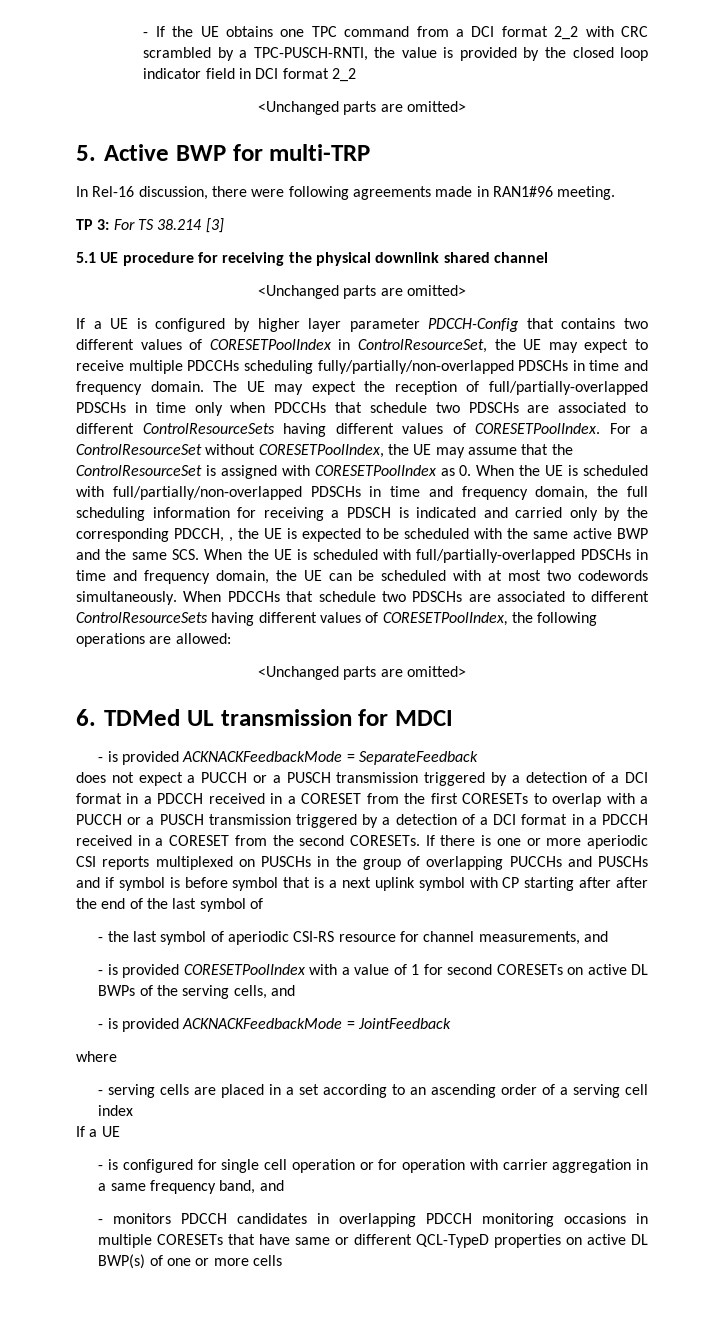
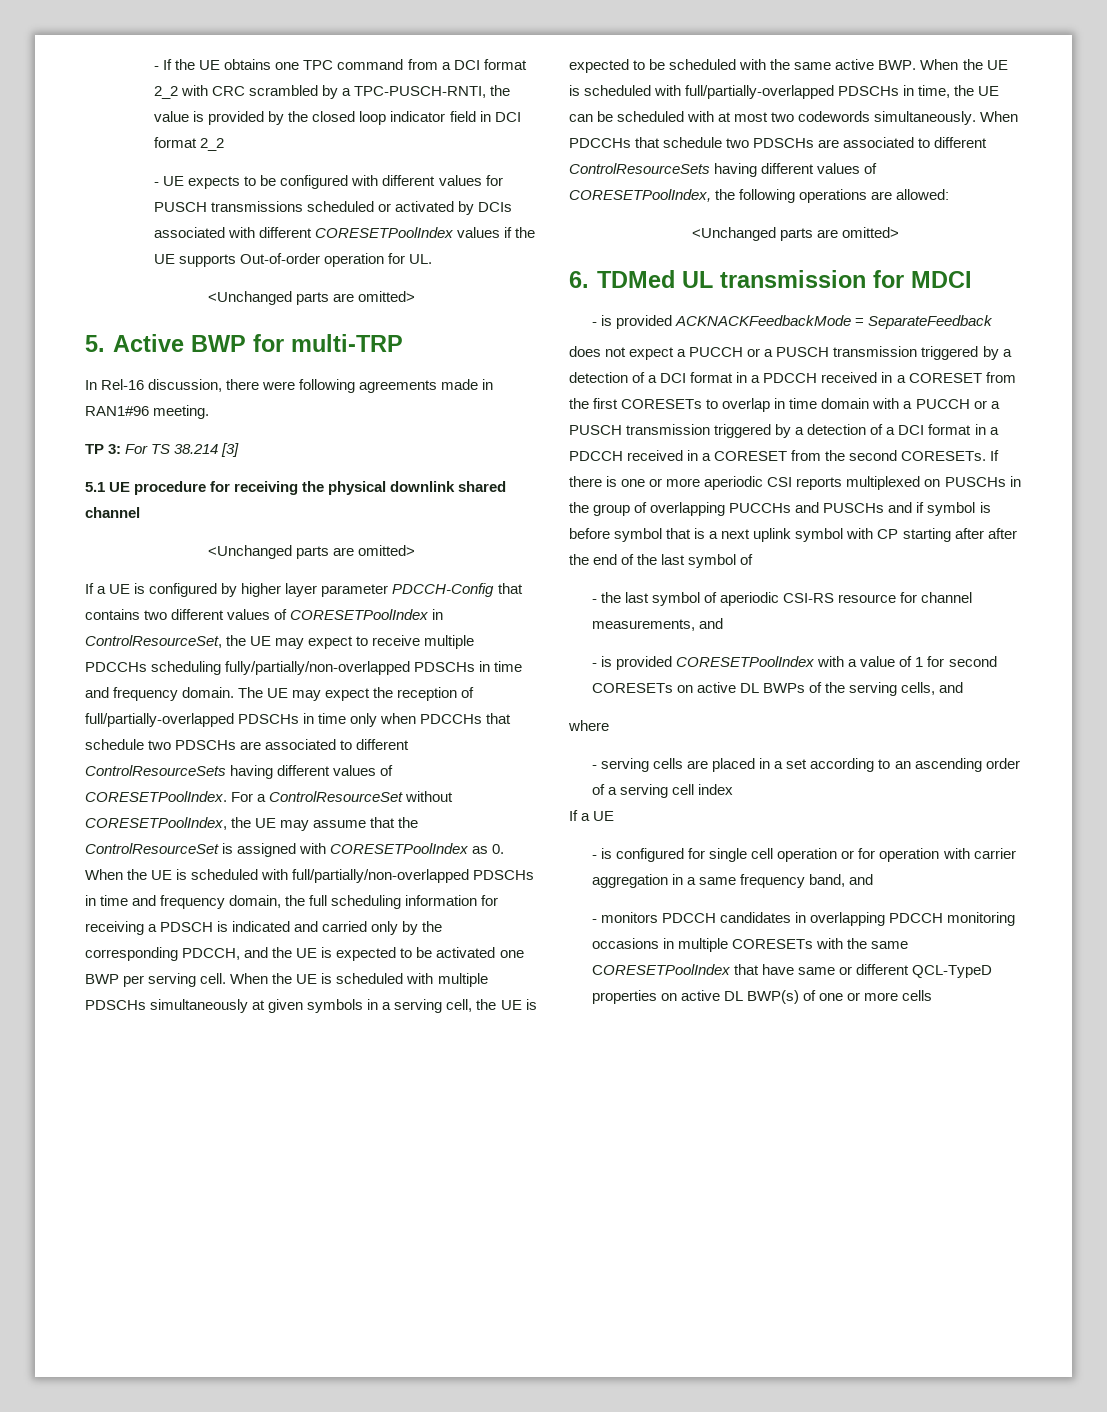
(357, 75) none -> [154,175,503,189] [154,201,513,215] [154,227,536,238] [154,253,433,267] // - UE expects to be configured with different values for PUSCH transmissions scheduled or activated by DCIs associated with different CORESETPoolIndex values if the UE supports Out-of-order operation for UL.
[228,537,233,542] , -> [244,947,524,961] [85,973,488,987] [85,999,473,1013] and the UE is expected to be activated one BWP per serving cell. When the UE is scheduled with multiple PDSCHs simultaneously at given symbols in a serving cell,
[617,528,649,539] [76,549,199,560] BWP and the same SCS. -> [878,60,917,70] BWP.
[76,570,269,584] time and frequency domain, -> [918,85,951,98] time,
(602, 800) none -> [774,398,870,409] in time domain
[98,1018,452,1032] // - is provided ACKNACKFeedbackMode = JointFeedback -> (964, 687) none
(224, 1239) none -> [816,938,909,949] [592,964,731,975] with the same CORESETPoolIndex

